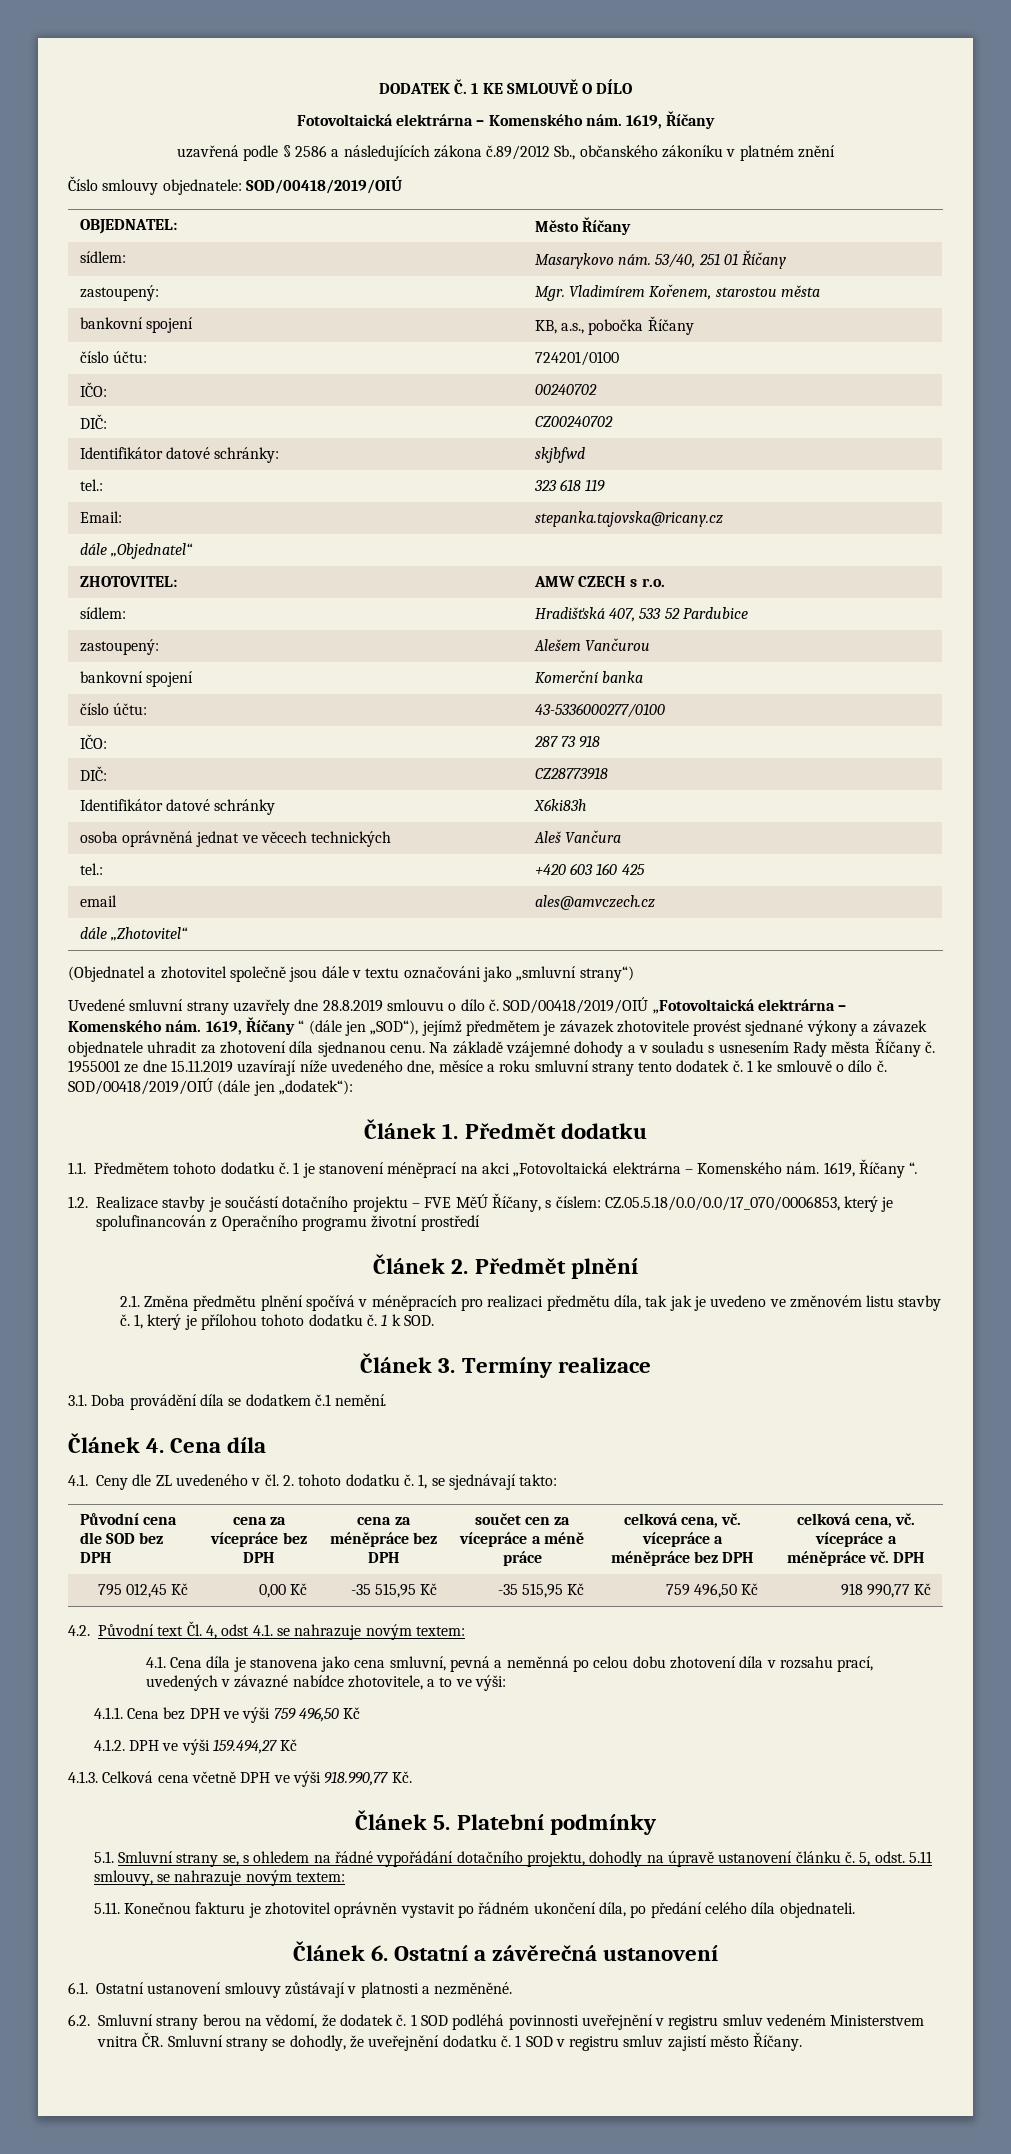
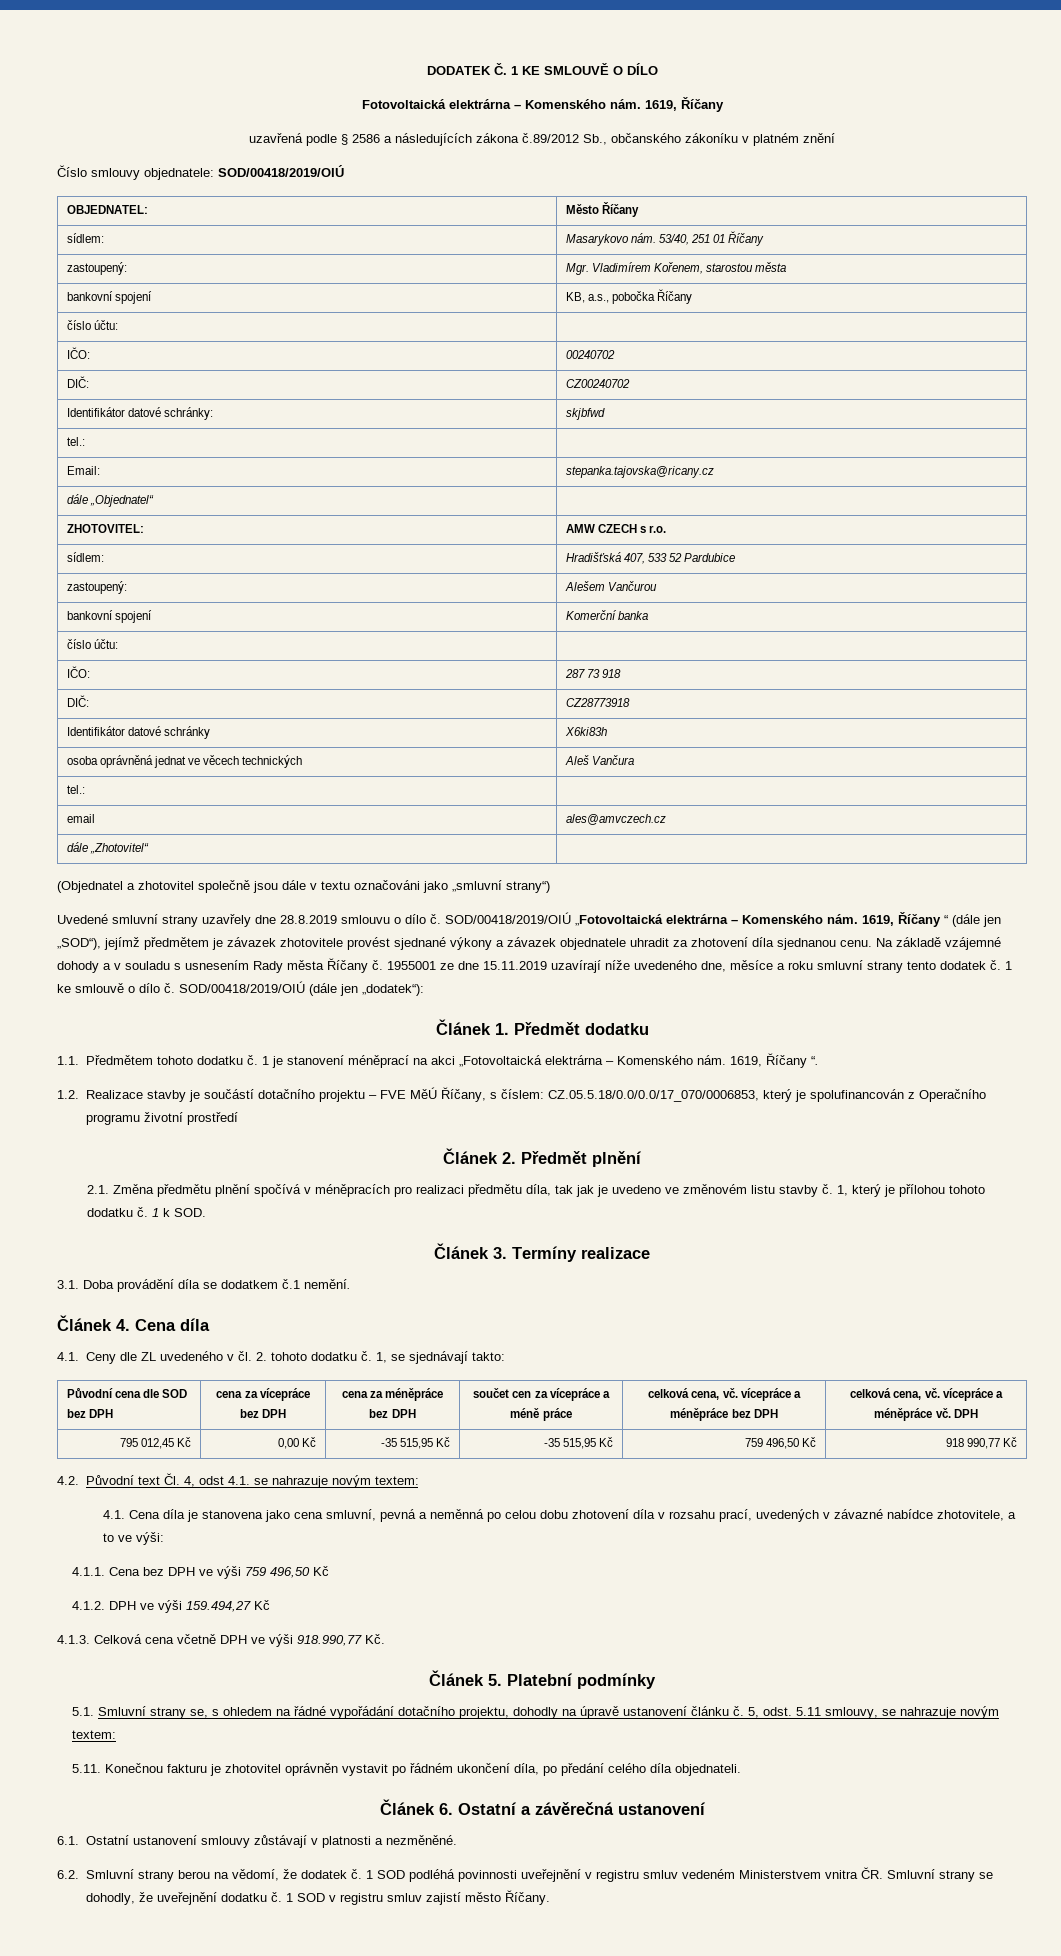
[534,351,619,366] 724201/0100 -> (118, 325) none
[533,479,606,492] 323 618 119 -> (85, 441) none
[534,703,665,718] 43-5336000277/0100 -> (118, 644) none
[534,863,645,875] +420 603 160 425 -> (85, 789) none

